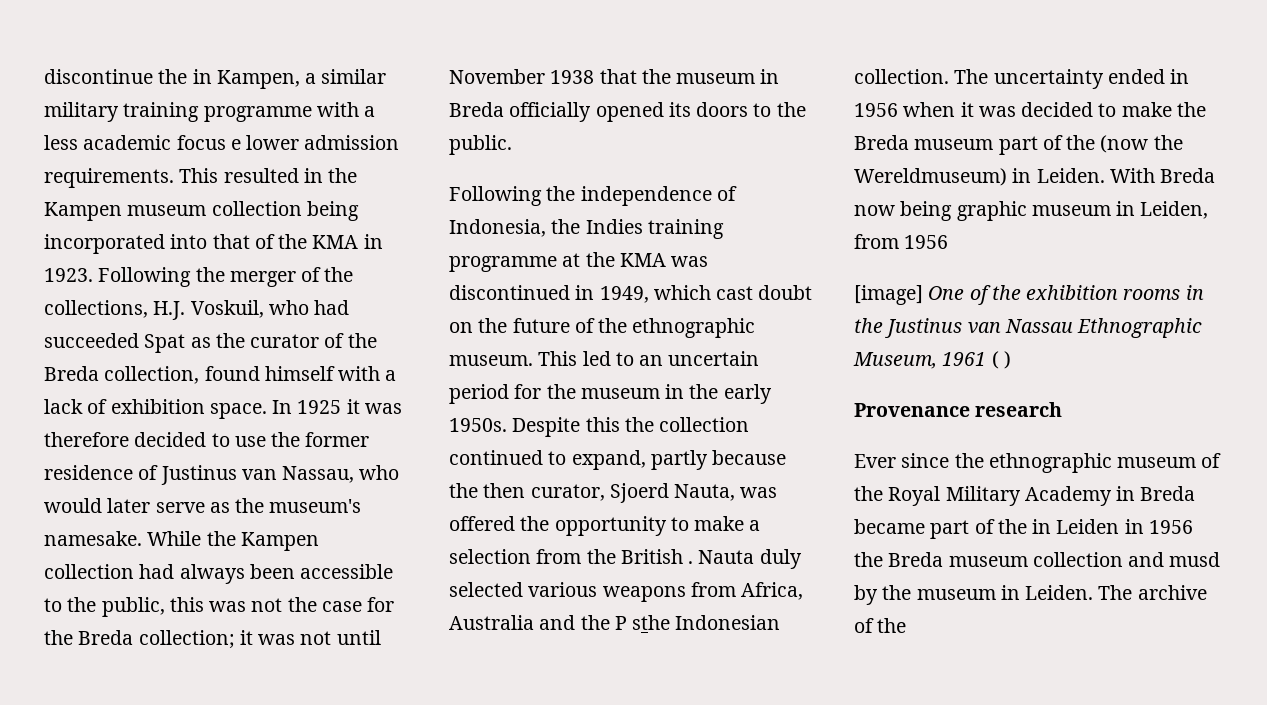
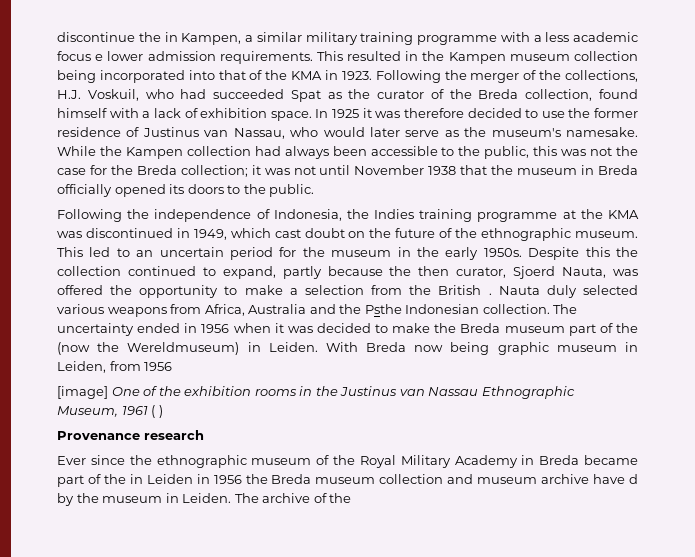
[614,615,671,630] P sthe -> [364,304,402,314] Psthe
[1169,552,1221,567] musd -> [477,474,638,484] museum archive have d

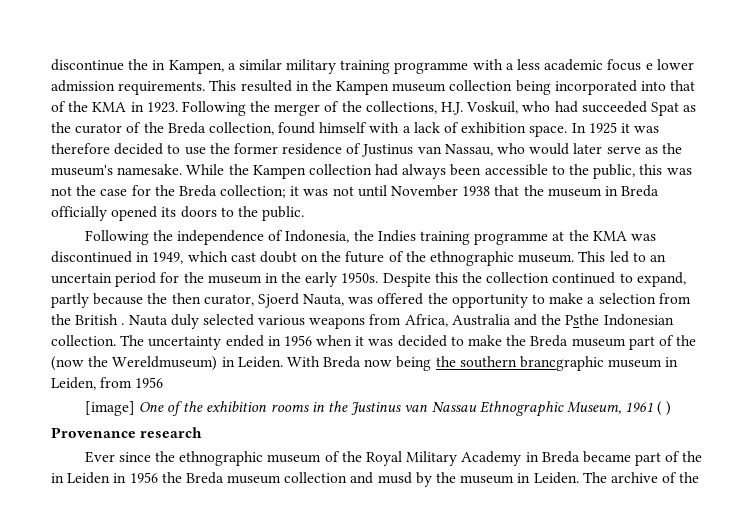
[497,342,549,355] graphic -> [435,356,605,371] the southern brancgraphic
[477,474,638,484] museum archive have d -> [377,472,412,484] musd

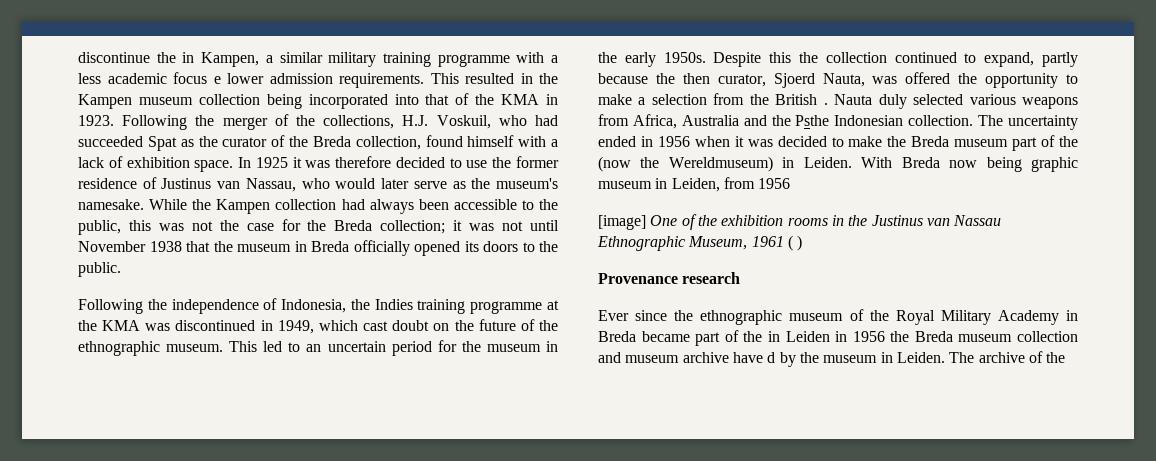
[435,356,605,371] the southern brancgraphic -> [1031,157,1078,172] graphic
[377,472,412,484] musd -> [625,352,776,363] museum archive have d

